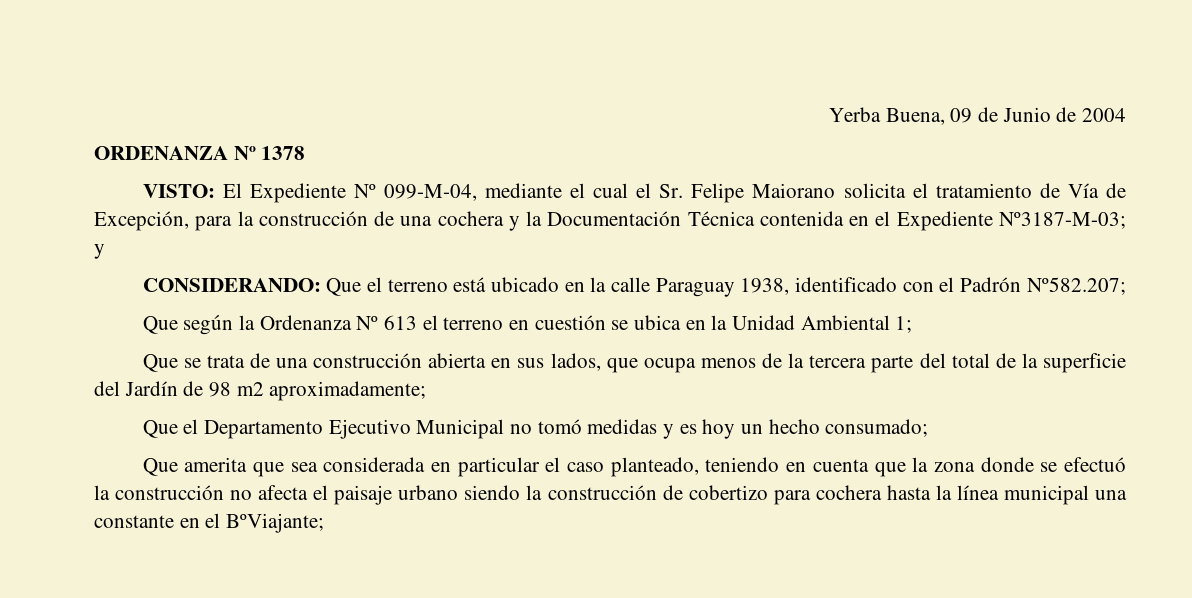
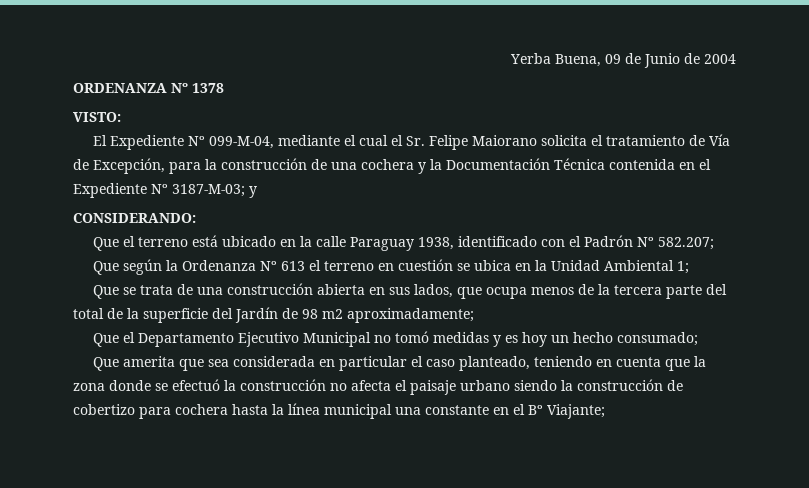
(215, 191) none -> (121, 117) //
[998,212,1126,229] Nº3187-M-03; -> [151,184,245,197] Nº 3187-M-03;
(321, 285) none -> (196, 218) //
[1026,277,1126,295] Nº582.207; -> [636,237,714,250] Nº 582.207;
[226,513,325,533] BºViajante; -> [528,404,605,419] Bº Viajante;

